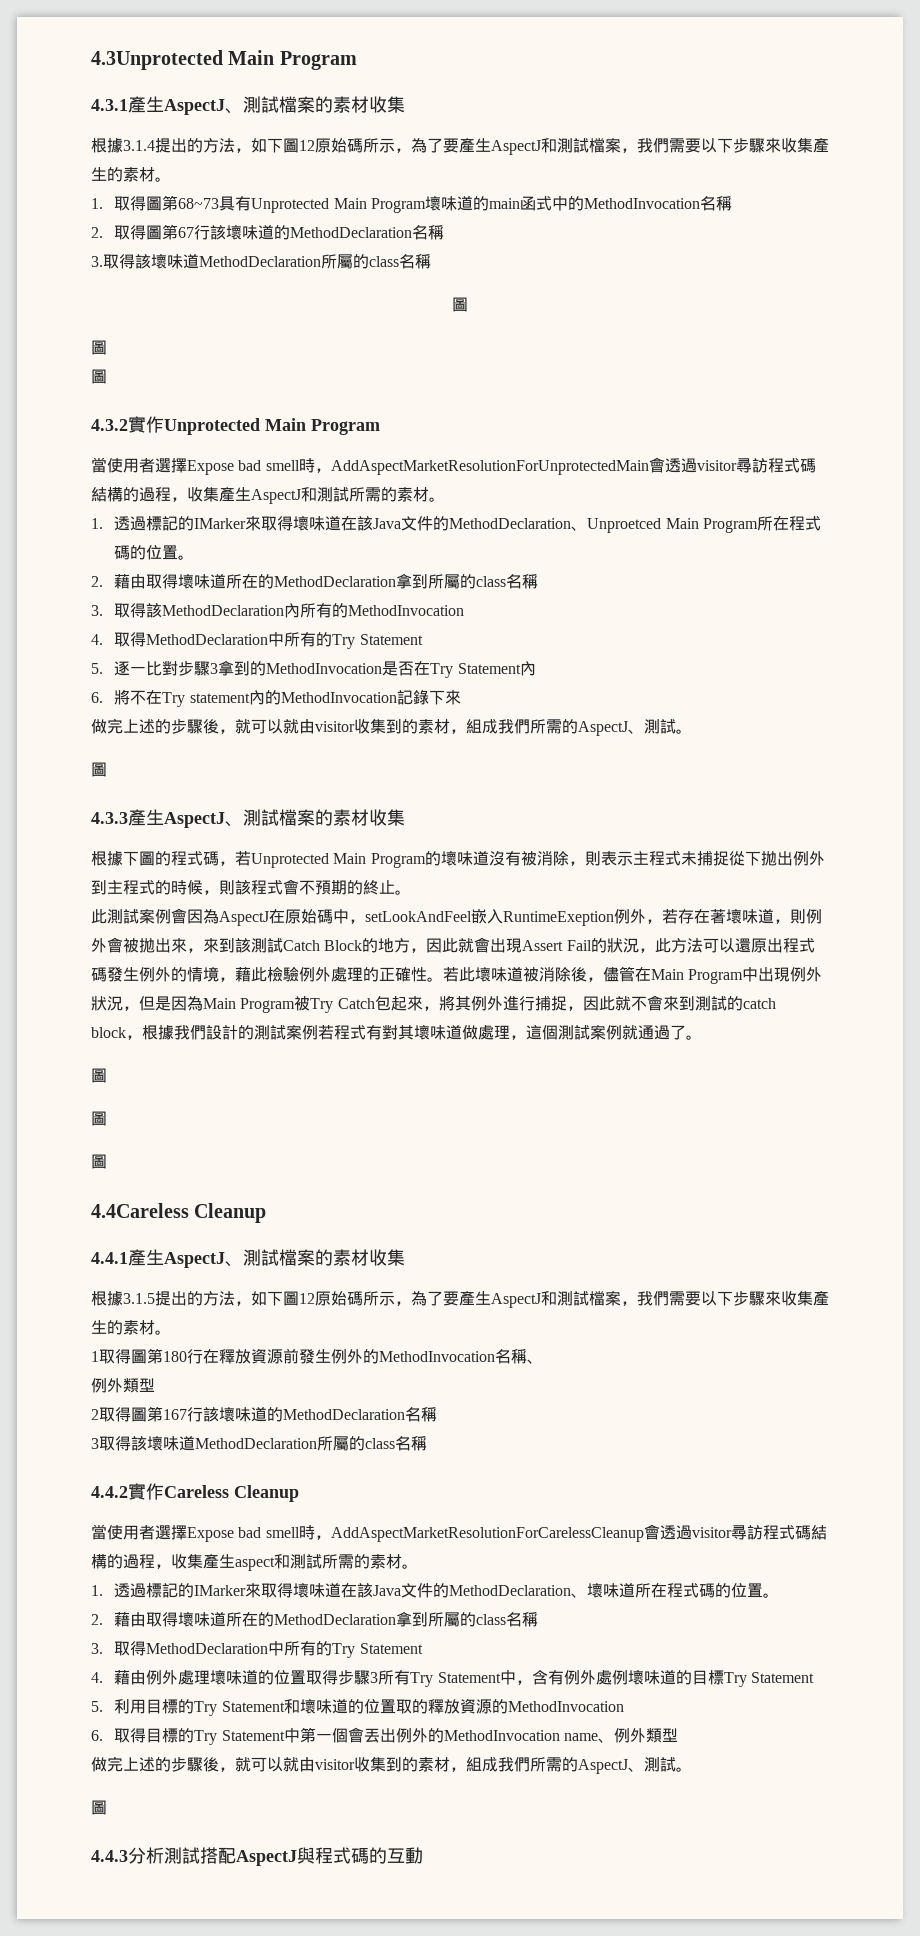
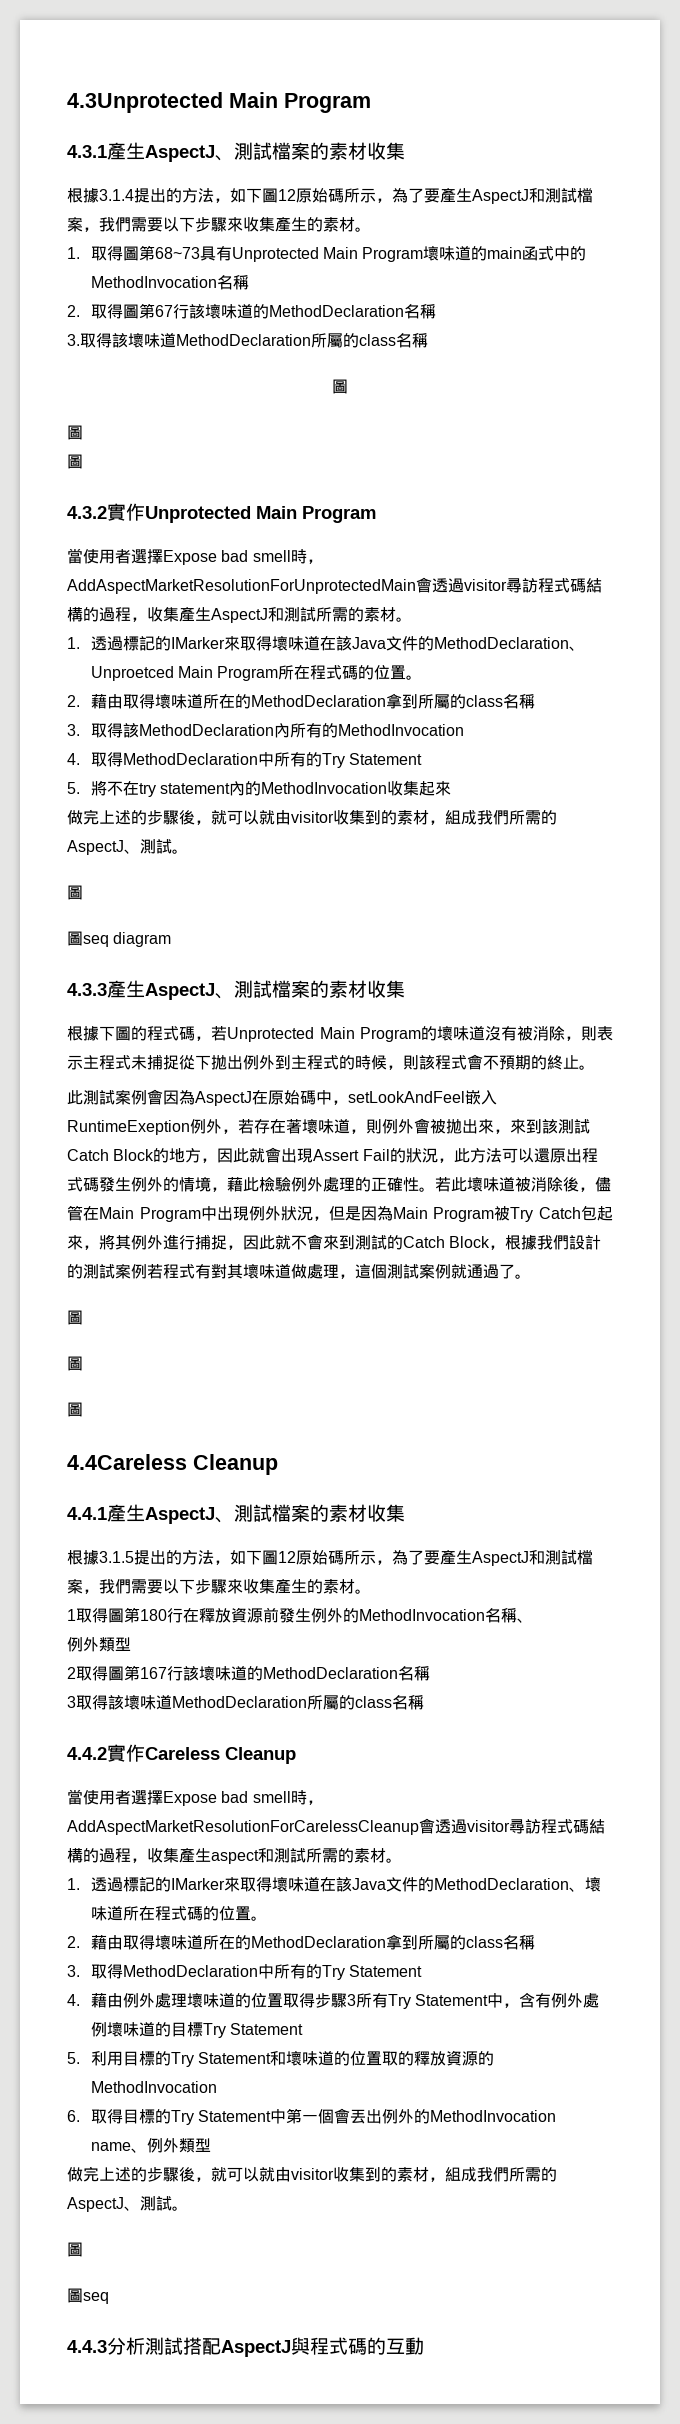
[114,660,536,678] [91,689,186,707] 逐一比對步驟3拿到的MethodInvocation是否在Try Statement內 // 6.將不在Try -> [90,780,156,797] 將不在try
[396,689,445,705] 記錄下 -> [386,781,435,796] 收集起
(107, 769) none -> [67,931,172,947] // 圖seq diagram
[742,998,776,1009] [91,1027,126,1038] catch block -> [403,1236,491,1248] Catch Block
(107, 1807) none -> [67,2288,109,2304] // 圖seq

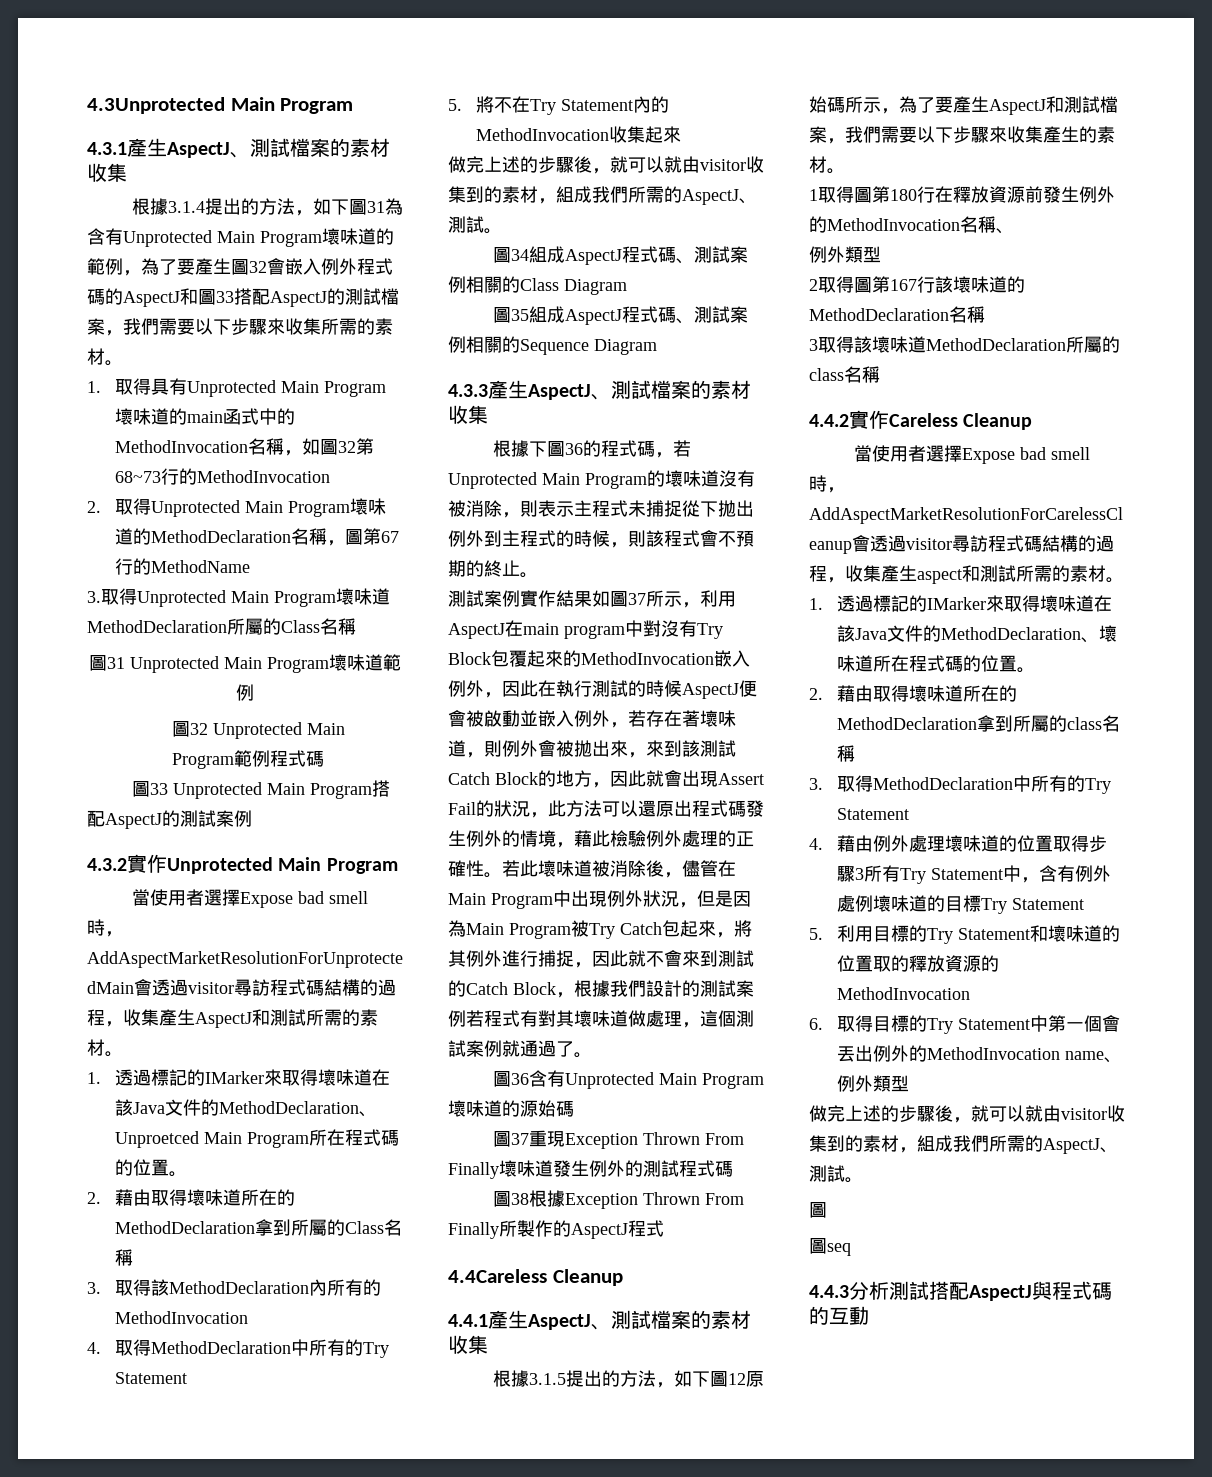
[278,188,593,204] [67,217,307,232] 12原始碼所示，為了要產生AspectJ和測試檔案，我們需要以下步驟來收集產生 -> [366,198,403,215] [87,228,394,247] [87,258,393,276] [87,288,399,307] [87,318,357,336] 31為含有Unprotected Main Program壞味道的範例，為了要產生圖32會嵌入例外程式碼的AspectJ和圖33搭配AspectJ的測試檔案，我們需要以下步驟來收集所需
[122,245,200,261] 圖第68~73 -> (152, 386) none
(249, 282) none -> [284,438,375,456] [115,468,331,485] ，如圖32第68~73行的MethodInvocation
[122,303,436,319] [67,333,396,348] 圖第67行該壞味道的MethodDeclaration名稱 // 3.取得該壞味道MethodDeclaration所屬的class -> [151,498,387,517] [115,528,400,546] [115,558,251,575] [87,588,390,607] [87,618,320,635] Unprotected Main Program壞味道的MethodDeclaration名稱，圖第67行的MethodName // 3.取得Unprotected Main Program壞味道MethodDeclaration所屬的Class
[67,425,83,440] [67,454,83,469] // 圖 // 圖 -> [107,654,401,673] [236,684,254,701] [172,721,346,739] [172,750,325,769] [131,780,390,799] [87,810,252,829] 31 Unprotected Main Program壞味道範例 // 圖32 Unprotected Main Program範例程式碼 // 圖33 Unprotected Main Program搭配AspectJ的測試案例
[465,695,503,707] class -> [345,1221,385,1234] Class
[138,783,230,797] try statement -> [530,99,634,115] Try Statement
[67,931,172,947] // 圖seq diagram -> [510,246,748,265] [448,276,627,295] [492,306,748,325] [448,336,657,355] 34組成AspectJ程式碼、測試案例相關的Class Diagram // 圖35組成AspectJ程式碼、測試案例相關的Sequence Diagram
(131, 1033) none -> [564,443,583,455] 36
[67,1089,497,1106] [67,1120,190,1135] 此測試案例會因為AspectJ在原始碼中，setLookAndFeel嵌入RuntimeExeption -> [448,590,736,608] [448,620,723,639] [448,650,750,667] [448,680,757,699] [448,710,574,727] 測試案例實作結果如圖37所示，利用AspectJ在main program中對沒有Try Block包覆起來的MethodInvocation嵌入例外，因此在執行測試的時候AspectJ便會被啟動並嵌入
[67,1356,83,1371] [67,1402,83,1417] // 圖 // 圖 -> [510,1070,764,1089] [448,1100,574,1117] [492,1130,744,1149] [448,1160,733,1179] [492,1190,744,1209] [448,1220,664,1239] 36含有Unprotected Main Program壞味道的源始碼 // 圖37重現Exception Thrown From Finally壞味道發生例外的測試程式碼 // 圖38根據Exception Thrown From Finally所製作的AspectJ程式

